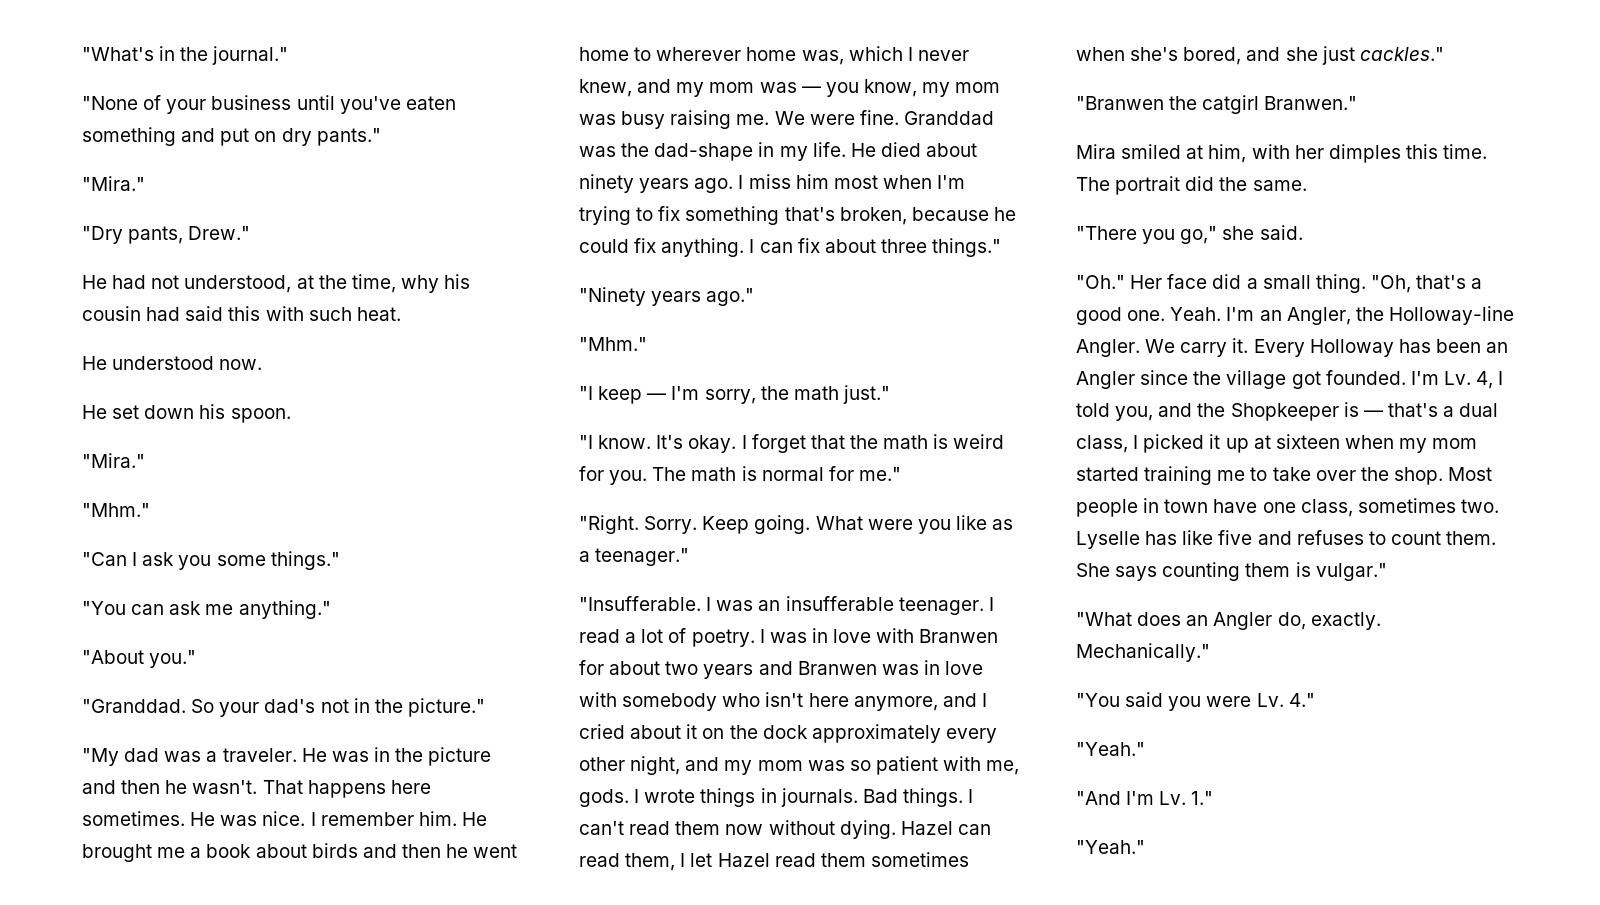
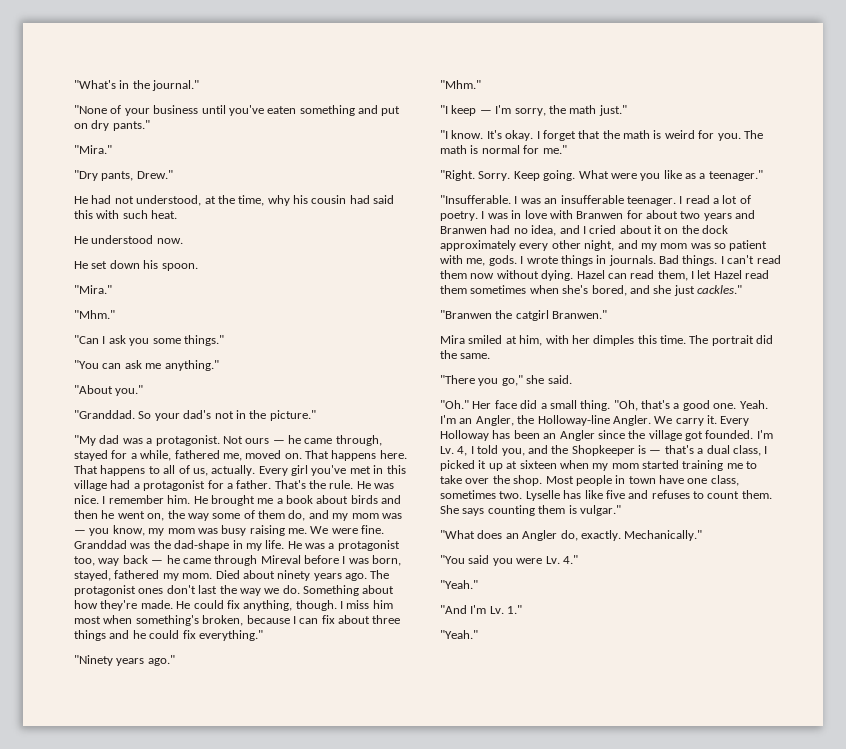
[222,747,492,766] [82,780,431,798] [82,811,185,826] traveler. He was in the picture and then he wasn't. That happens here sometimes. -> [155,435,382,446] [74,450,407,461] [74,465,406,476] [74,480,354,491] protagonist. Not ours — he came through, stayed for a while, fathered me, moved on. That happens here. That happens to all of us, actually. Every girl you've met in this village had a protagonist for a father. That's the rule.
[579,46,969,65] [579,79,632,97] home to wherever home was, which I never knew, -> [147,510,306,521] on, the way some of them do,
[880,142,978,157] [579,174,734,193] died about ninety years ago. -> [305,540,400,551] [74,555,402,566] [74,570,390,581] [74,585,395,596] [74,600,337,611] was a protagonist too, way back — he came through Mireval before I was born, stayed, fathered my mom. Died about ninety years ago. The protagonist ones don't last the way we do. Something about how they're made. He could fix anything, though.
[937,175,966,189] [579,206,1016,225] [579,238,745,257] I'm trying to fix something that's broken, because he could fix anything. -> [135,615,290,626] something's broken, because
[932,238,1002,257] things." -> [74,630,263,641] things and he could fix everything."
[881,660,984,675] [579,692,938,711] was in love with somebody who isn't here anymore, -> [490,225,557,236] had no idea,

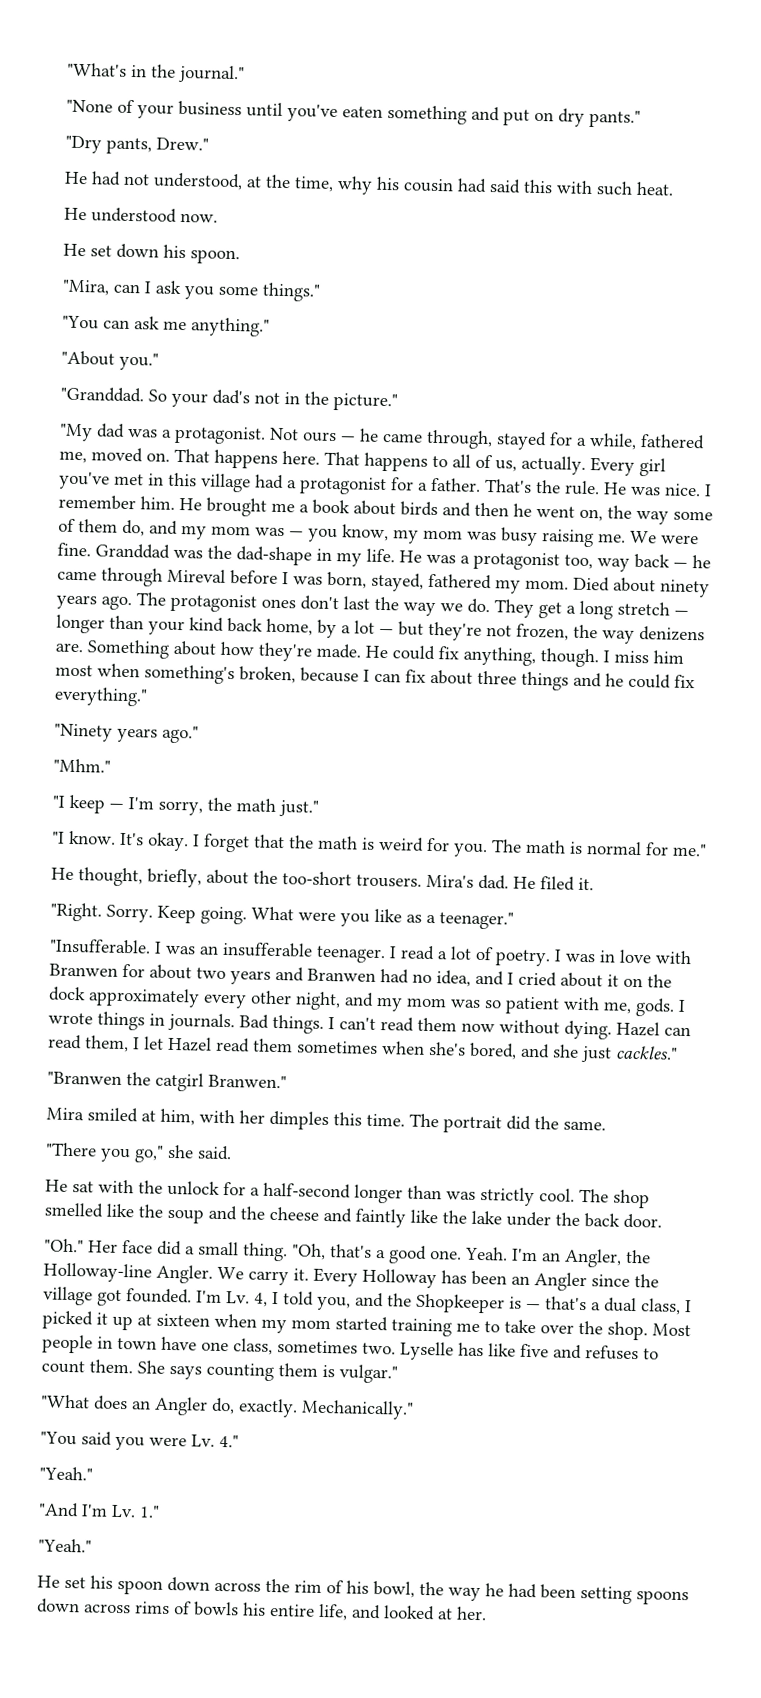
[74,145,112,154] // "Mira." -> (641, 118) none
[74,285,112,294] [74,310,115,319] [74,335,99,344] "Mira." // "Mhm." // "Can -> [62,279,140,296] "Mira, can
(300, 589) none -> [494,599,689,620] [56,614,705,644] [55,642,83,653] They get a long stretch — longer than your kind back home, by a lot — but they're not frozen, the way denizens are.
(567, 149) none -> [51,867,594,891] // He thought, briefly, about the too-short trousers. Mira's dad. He filed it.
(572, 379) none -> [45,1179,650,1209] [44,1202,662,1229] // He sat with the unlock for a half-second longer than was strictly cool. The shop smelled like the soup and the cheese and faintly like the lake under the back door.
(478, 634) none -> [37,1575,689,1606] [37,1598,487,1621] // He set his spoon down across the rim of his bowl, the way he had been setting spoons down across rims of bowls his entire life, and looked at her.

